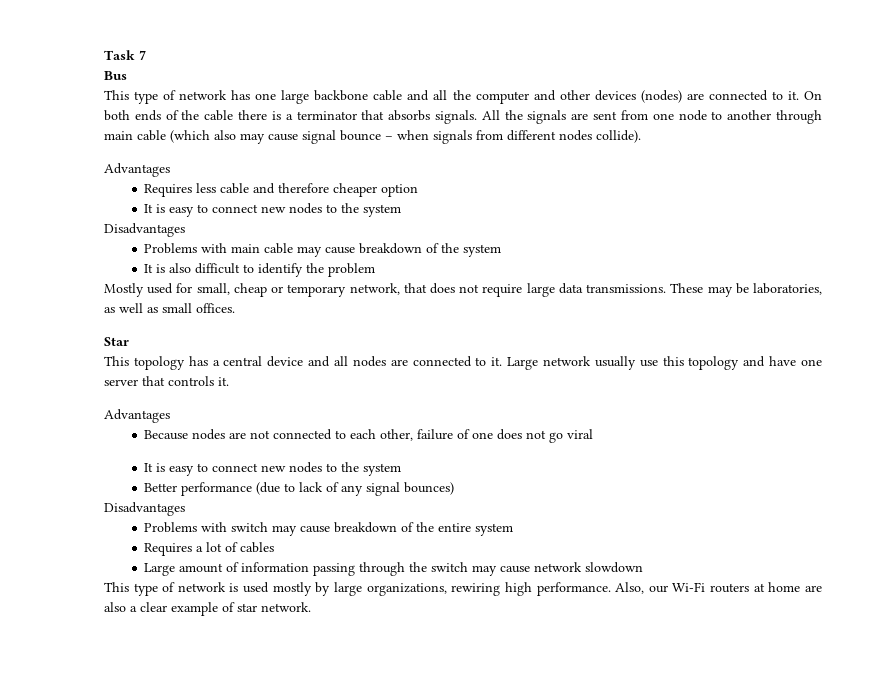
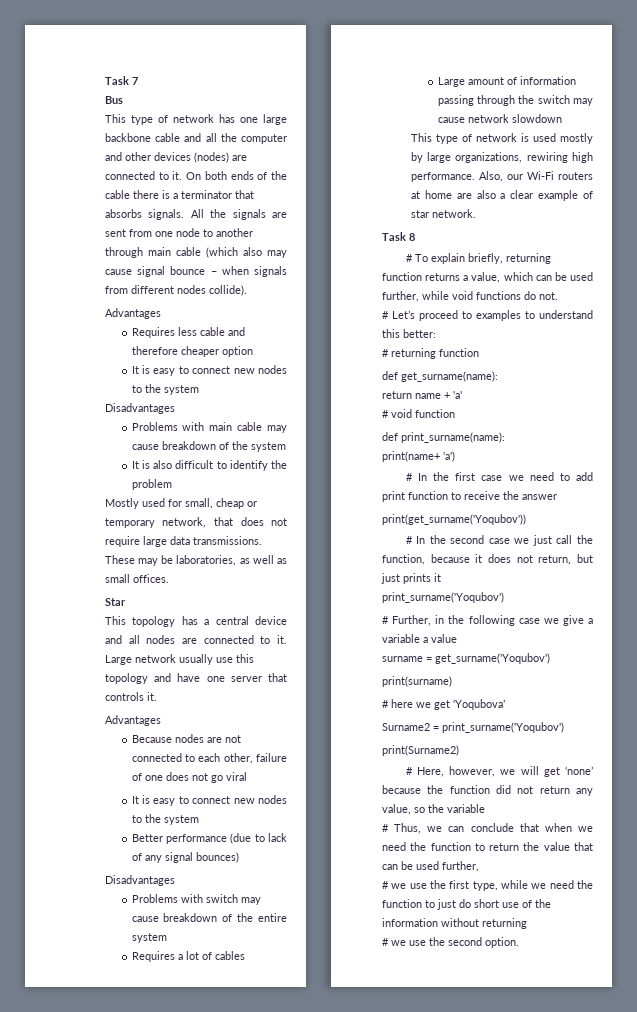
(311, 607) none -> [382,232,415,241] [405,253,551,264] [382,272,593,283] [382,291,558,302] [382,310,593,321] [382,329,436,338] [382,348,479,359] [382,371,498,382] [382,391,462,399] [382,409,455,418] [382,432,505,443] [382,451,455,462] [405,472,593,481] [382,491,557,502] [382,514,526,525] [405,535,593,546] [382,554,593,565] [381,573,441,584] [382,592,504,603] [382,615,593,626] [382,634,457,643] [382,653,550,664] [382,676,452,687] [382,699,505,710] [382,722,564,733] [382,745,459,756] [405,766,593,777] [382,785,593,796] [382,804,485,815] [382,823,593,834] [382,842,593,851] [382,861,479,872] [382,880,593,891] [382,899,551,910] [382,918,527,929] [382,937,519,948] // Task 8 // # To explain briefly, returning function returns a value, which can be used further, while void functions do not. // # Let’s proceed to examples to understand this better: // # returning function // def get_surname(name): // return name + 'a' // # void function // def print_surname(name): // print(name+ 'a') // # In the first case we need to add print function to receive the answer // print(get_surname('Yoqubov')) // # In the second case we just call the function, because it does not return, but just prints it // print_surname('Yoqubov') // # Further, in the following case we give a variable a value // surname = get_surname('Yoqubov') // print(surname) // # here we get ‘Yoqubova’ // Surname2 = print_surname('Yoqubov') // print(Surname2) // # Here, however, we will get ‘none’ because the function did not return any value, so the variable // # Thus, we can conclude that when we need the function to return the value that can be used further, // # we use the first type, while we need the function to just do short use of the information without returning // # we use the second option.

